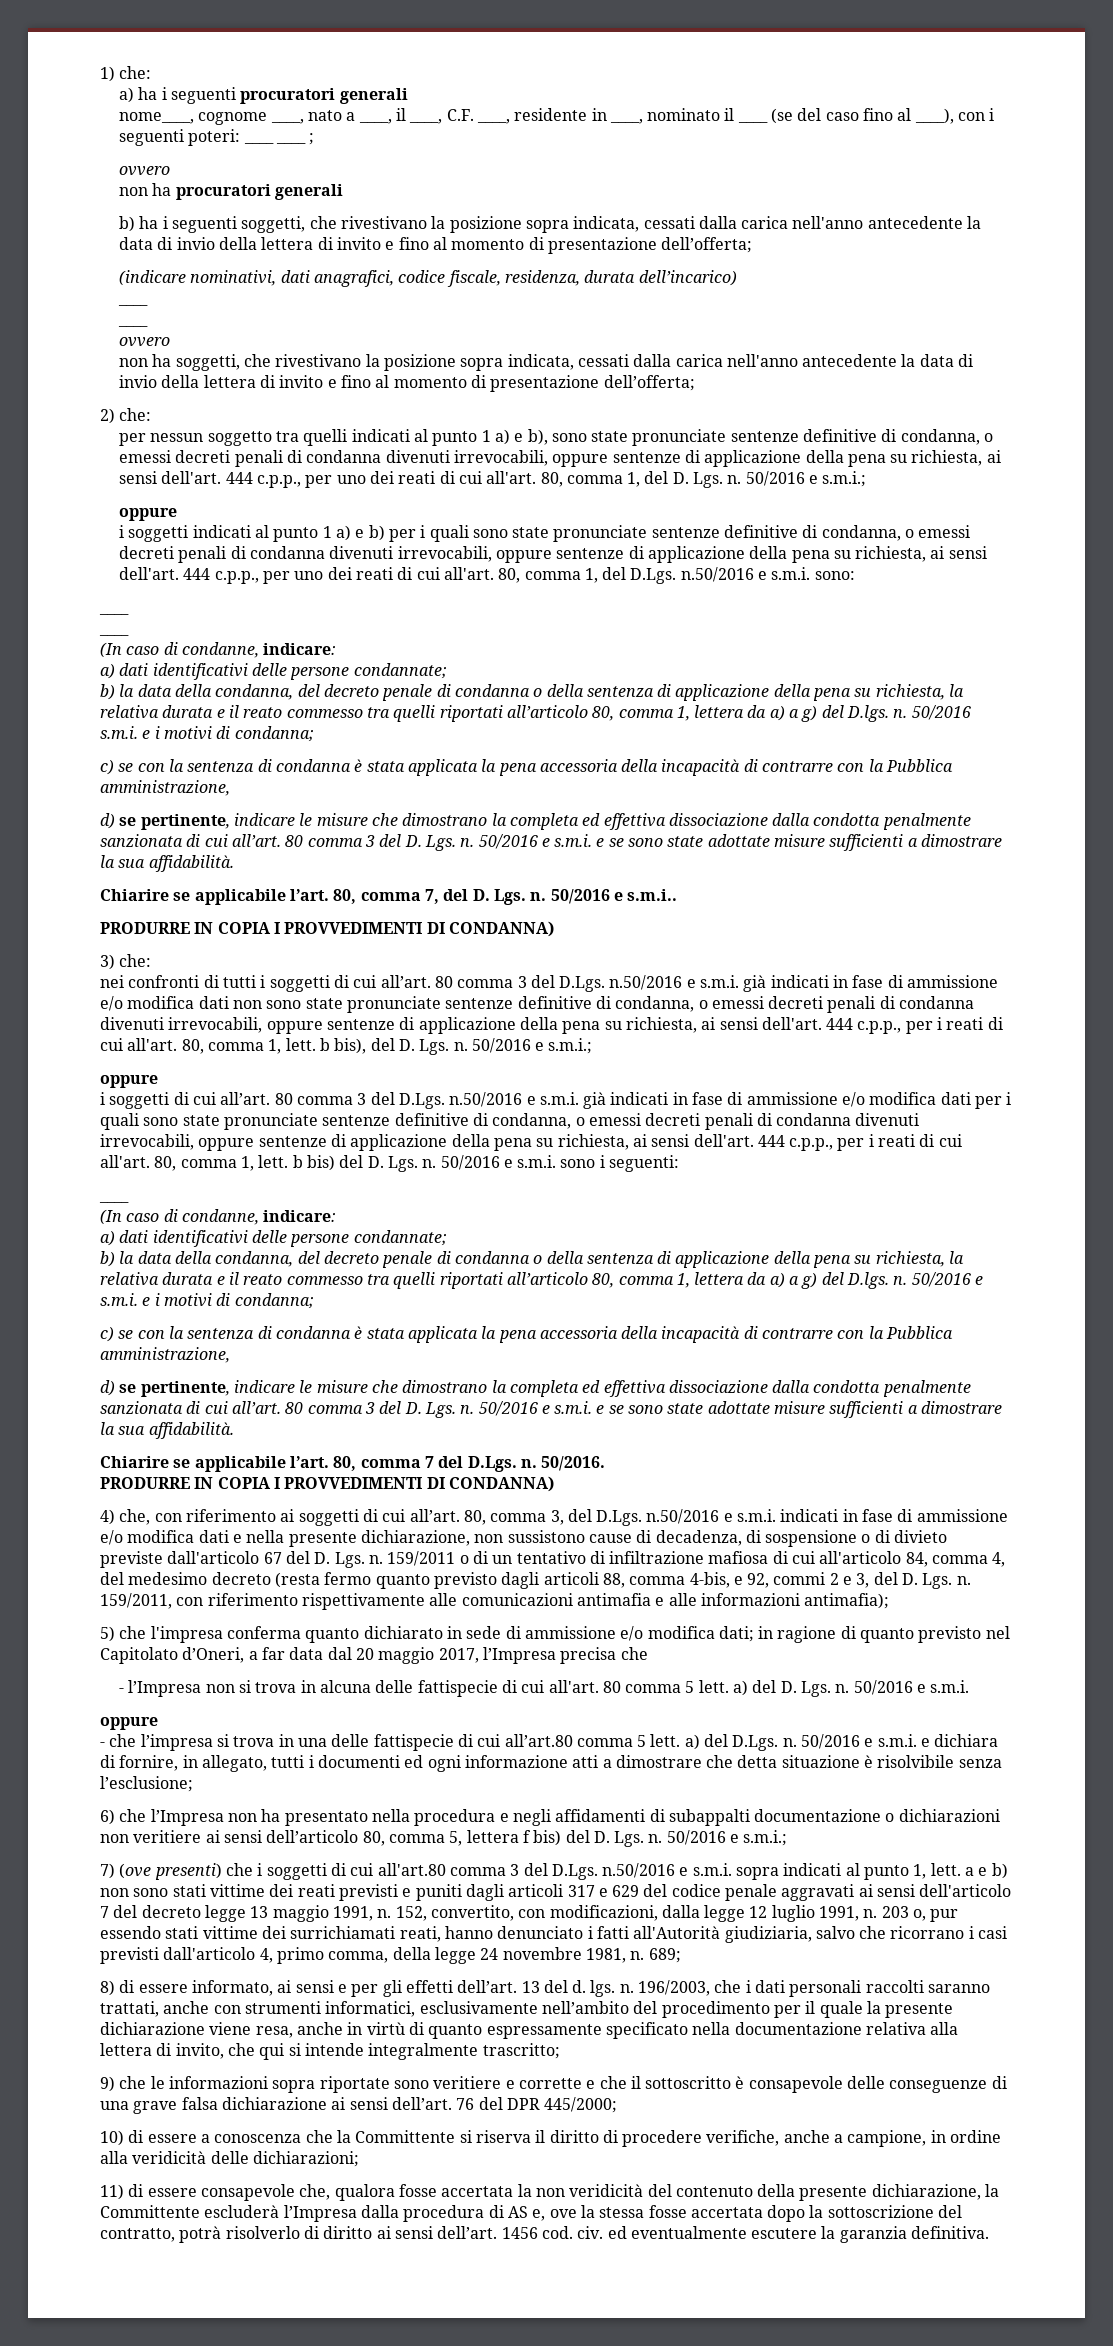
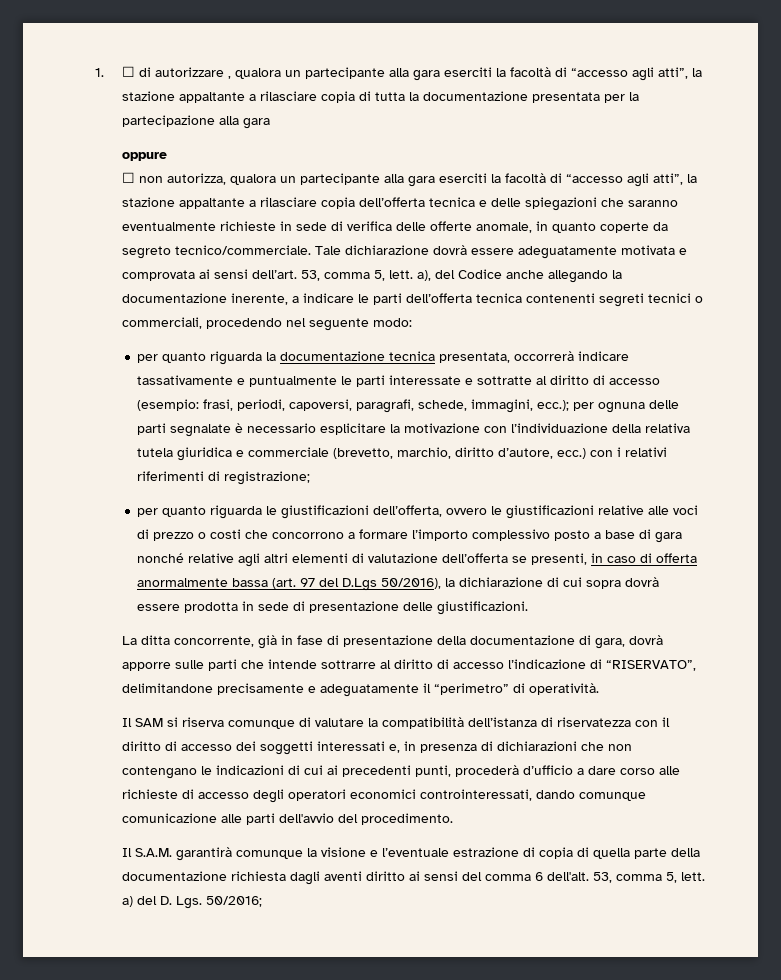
[100,66,152,82] [118,87,408,104] [118,108,735,125] [737,108,995,124] [118,129,315,146] [118,166,170,176] [118,183,343,200] [118,216,982,233] [118,237,753,254] [118,270,737,287] [117,304,148,306] [117,325,148,327] [118,337,170,347] [118,354,974,371] [118,375,695,392] [100,408,152,424] [118,429,994,446] [118,450,1001,467] [118,471,867,488] [118,508,177,521] [118,525,971,542] [118,546,987,563] [118,567,855,584] [99,613,129,615] [99,634,129,636] [100,642,337,658] [100,663,447,680] [100,684,965,701] [100,705,971,722] [100,726,314,742] [100,759,954,776] [100,780,230,796] [100,813,971,830] [100,834,1003,851] [100,855,234,872] [100,889,678,905] [100,921,554,937] [100,954,152,970] [100,975,999,992] [100,996,975,1013] [100,1017,1003,1034] [100,1038,593,1055] [100,1075,158,1088] [100,1092,1012,1109] [100,1113,920,1130] [100,1134,962,1151] [100,1155,680,1172] [99,1201,129,1203] [100,1209,337,1225] [100,1230,447,1247] [100,1251,965,1268] [100,1272,984,1289] [100,1293,314,1309] [100,1326,954,1343] [100,1347,230,1363] [100,1380,971,1397] [100,1401,1003,1418] [100,1422,234,1439] [100,1456,606,1472] [100,1476,554,1492] [100,1509,1008,1526] [100,1530,948,1547] [100,1551,1006,1568] [100,1572,971,1589] [100,1593,890,1610] [100,1626,1010,1643] [100,1647,648,1664] [118,1680,695,1697] 1) che: // a) ha i seguenti procuratori generali // nome____, cognome ____, nato a ____, il ____, C.F. ____, residente in ____, nominato il ____ (se del caso fino al ____), con i seguenti poteri: ____ ____ ; // ovvero // non ha procuratori generali // b) ha i seguenti soggetti, che rivestivano la posizione sopra indicata, cessati dalla carica nell'anno antecedente la data di invio della lettera di invito e fino al momento di presentazione dell’offerta; // (indicare nominativi, dati anagrafici, codice fiscale, residenza, durata dell’incarico) // ____ // ____ // ovvero // non ha soggetti, che rivestivano la posizione sopra indicata, cessati dalla carica nell'anno antecedente la data di invio della lettera di invito e fino al momento di presentazione dell’offerta; // 2) che: // per nessun soggetto tra quelli indicati al punto 1 a) e b), sono state pronunciate sentenze definitive di condanna, o emessi decreti penali di condanna divenuti irrevocabili, oppure sentenze di applicazione della pena su richiesta, ai sensi dell'art. 444 c.p.p., per uno dei reati di cui all'art. 80, comma 1, del D. Lgs. n. 50/2016 e s.m.i.; // oppure // i soggetti indicati al punto 1 a) e b) per i quali sono state pronunciate sentenze definitive di condanna, o emessi decreti penali di condanna divenuti irrevocabili, oppure sentenze di applicazione della pena su richiesta, ai sensi dell'art. 444 c.p.p., per uno dei reati di cui all'art. 80, comma 1, del D.Lgs. n.50/2016 e s.m.i. sono: // ____ // ____ // (In caso di condanne, indicare: // a) dati identificativi delle persone condannate; // b) la data della condanna, del decreto penale di condanna o della sentenza di applicazione della pena su richiesta, la relativa durata e il reato commesso tra quelli riportati all’articolo 80, comma 1, lettera da a) a g) del D.lgs. n. 50/2016 s.m.i. e i motivi di condanna; // c) se con la sentenza di condanna è stata applicata la pena accessoria della incapacità di contrarre con la Pubblica amministrazione, // d) se pertinente, indicare le misure che dimostrano la completa ed effettiva dissociazione dalla condotta penalmente sanzionata di cui all’art. 80 comma 3 del D. Lgs. n. 50/2016 e s.m.i. e se sono state adottate misure sufficienti a dimostrare la sua affidabilità. // Chiarire se applicabile l’art. 80, comma 7, del D. Lgs. n. 50/2016 e s.m.i.. // PRODURRE IN COPIA I PROVVEDIMENTI DI CONDANNA) // 3) che: // nei confronti di tutti i soggetti di cui all’art. 80 comma 3 del D.Lgs. n.50/2016 e s.m.i. già indicati in fase di ammissione e/o modifica dati non sono state pronunciate sentenze definitive di condanna, o emessi decreti penali di condanna divenuti irrevocabili, oppure sentenze di applicazione della pena su richiesta, ai sensi dell'art. 444 c.p.p., per i reati di cui all'art. 80, comma 1, lett. b bis), del D. Lgs. n. 50/2016 e s.m.i.; // oppure // i soggetti di cui all’art. 80 comma 3 del D.Lgs. n.50/2016 e s.m.i. già indicati in fase di ammissione e/o modifica dati per i quali sono state pronunciate sentenze definitive di condanna, o emessi decreti penali di condanna divenuti irrevocabili, oppure sentenze di applicazione della pena su richiesta, ai sensi dell'art. 444 c.p.p., per i reati di cui all'art. 80, comma 1, lett. b bis) del D. Lgs. n. 50/2016 e s.m.i. sono i seguenti: // ____ // (In caso di condanne, indicare: // a) dati identificativi delle persone condannate; // b) la data della condanna, del decreto penale di condanna o della sentenza di applicazione della pena su richiesta, la relativa durata e il reato commesso tra quelli riportati all’articolo 80, comma 1, lettera da a) a g) del D.lgs. n. 50/2016 e s.m.i. e i motivi di condanna; // c) se con la sentenza di condanna è stata applicata la pena accessoria della incapacità di contrarre con la Pubblica amministrazione, // d) se pertinente, indicare le misure che dimostrano la completa ed effettiva dissociazione dalla condotta penalmente sanzionata di cui all’art. 80 comma 3 del D. Lgs. n. 50/2016 e s.m.i. e se sono state adottate misure sufficienti a dimostrare la sua affidabilità. // Chiarire se applicabile l’art. 80, comma 7 del D.Lgs. n. 50/2016. // PRODURRE IN COPIA I PROVVEDIMENTI DI CONDANNA) // 4) che, con riferimento ai soggetti di cui all’art. 80, comma 3, del D.Lgs. n.50/2016 e s.m.i. indicati in fase di ammissione e/o modifica dati e nella presente dichiarazione, non sussistono cause di decadenza, di sospensione o di divieto previste dall'articolo 67 del D. Lgs. n. 159/2011 o di un tentativo di infiltrazione mafiosa di cui all'articolo 84, comma 4, del medesimo decreto (resta fermo quanto previsto dagli articoli 88, comma 4-bis, e 92, commi 2 e 3, del D. Lgs. n. 159/2011, con riferimento rispettivamente alle comunicazioni antimafia e alle informazioni antimafia); // 5) che l'impresa conferma quanto dichiarato in sede di ammissione e/o modifica dati; in ragione di quanto previsto nel Capitolato d’Oneri, a far data dal 20 maggio 2017, l’Impresa precisa che // - l’Impresa non si trova in alcuna delle fattispecie di cui all'art. 80 comma 5 -> [95,66,702,81] [121,91,639,103] [121,115,270,129] [121,152,167,161] [121,172,697,187] [121,197,678,211] [121,221,668,233] [121,245,687,259] [121,269,622,283] [121,293,703,307] [121,317,412,331] [137,351,630,365] [137,375,661,387] [137,399,680,413] [137,423,691,437] [137,447,668,461] [137,471,311,485] [137,505,699,519] [137,529,683,543] [137,553,698,567] [137,577,660,591] [137,601,529,615] [121,635,663,649] [121,659,696,671] [121,683,599,697] [121,717,670,729] [121,741,632,755] [121,765,680,779] [121,789,646,803] [121,813,453,825] [121,847,700,861] [121,871,677,885] 1. ☐ di autorizzare , qualora un partecipante alla gara eserciti la facoltà di “accesso agli atti”, la stazione appaltante a rilasciare copia di tutta la documentazione presentata per la partecipazione alla gara // oppure // ☐ non autorizza, qualora un partecipante alla gara eserciti la facoltà di “accesso agli atti”, la stazione appaltante a rilasciare copia dell’offerta tecnica e delle spiegazioni che saranno eventualmente richieste in sede di verifica delle offerte anomale, in quanto coperte da segreto tecnico/commerciale. Tale dichiarazione dovrà essere adeguatamente motivata e comprovata ai sensi dell’art. 53, comma 5, lett. a), del Codice anche allegando la documentazione inerente, a indicare le parti dell’offerta tecnica contenenti segreti tecnici o commerciali, procedendo nel seguente modo: // per quanto riguarda la documentazione tecnica presentata, occorrerà indicare tassativamente e puntualmente le parti interessate e sottratte al diritto di accesso (esempio: frasi, periodi, capoversi, paragrafi, schede, immagini, ecc.); per ognuna delle parti segnalate è necessario esplicitare la motivazione con l’individuazione della relativa tutela giuridica e commerciale (brevetto, marchio, diritto d’autore, ecc.) con i relativi riferimenti di registrazione; // per quanto riguarda le giustificazioni dell’offerta, ovvero le giustificazioni relative alle voci di prezzo o costi che concorrono a formare l’importo complessivo posto a base di gara nonché relative agli altri elementi di valutazione dell’offerta se presenti, in caso di offerta anormalmente bassa (art. 97 del D.Lgs 50/2016), la dichiarazione di cui sopra dovrà essere prodotta in sede di presentazione delle giustificazioni. // La ditta concorrente, già in fase di presentazione della documentazione di gara, dovrà apporre sulle parti che intende sottrarre al diritto di accesso l’indicazione di “RISERVATO”, delimitandone precisamente e adeguatamente il “perimetro” di operatività. // Il SAM si riserva comunque di valutare la compatibilità dell’istanza di riservatezza con il diritto di accesso dei soggetti interessati e, in presenza di dichiarazioni che non contengano le indicazioni di cui ai precedenti punti, procederà d’ufficio a dare corso alle richieste di accesso degli operatori economici controinteressati, dando comunque comunicazione alle parti dell'avvio del procedimento. // Il S.A.M. garantirà comunque la visione e l’eventuale estrazione di copia di quella parte della documentazione richiesta dagli aventi diritto ai sensi del comma 6 dell'alt. 53, comma 5,
[835,1680,970,1695] [100,1717,158,1730] [100,1734,999,1751] [100,1755,1002,1772] [100,1776,193,1792] [100,1809,1000,1826] [100,1830,788,1847] [100,1863,1008,1880] [100,1884,1012,1901] [100,1905,959,1922] [100,1926,1008,1943] [100,1947,681,1964] [100,1980,991,1997] [100,2001,954,2018] [100,2022,959,2039] [100,2043,560,2060] [100,2076,1007,2093] [100,2097,618,2114] [100,2130,1002,2147] [100,2151,359,2167] [100,2184,1000,2201] [100,2205,963,2222] [100,2226,990,2243] n. 50/2016 e s.m.i. // oppure // - che l’impresa si trova in una delle fattispecie di cui all’art.80 comma 5 lett. a) del D.Lgs. n. 50/2016 e s.m.i. e dichiara di fornire, in allegato, tutti i documenti ed ogni informazione atti a dimostrare che detta situazione è risolvibile senza l’esclusione; // 6) che l’Impresa non ha presentato nella procedura e negli affidamenti di subappalti documentazione o dichiarazioni non veritiere ai sensi dell’articolo 80, comma 5, lettera f bis) del D. Lgs. n. 50/2016 e s.m.i.; // 7) (ove presenti) che i soggetti di cui all'art.80 comma 3 del D.Lgs. n.50/2016 e s.m.i. sopra indicati al punto 1, lett. a e b) non sono stati vittime dei reati previsti e puniti dagli articoli 317 e 629 del codice penale aggravati ai sensi dell'articolo 7 del decreto legge 13 maggio 1991, n. 152, convertito, con modificazioni, dalla legge 12 luglio 1991, n. 203 o, pur essendo stati vittime dei surrichiamati reati, hanno denunciato i fatti all'Autorità giudiziaria, salvo che ricorrano i casi previsti dall'articolo 4, primo comma, della legge 24 novembre 1981, n. 689; // 8) di essere informato, ai sensi e per gli effetti dell’art. 13 del d. lgs. n. 196/2003, che i dati personali raccolti saranno trattati, anche con strumenti informatici, esclusivamente nell’ambito del procedimento per il quale la presente dichiarazione viene resa, anche in virtù di quanto espressamente specificato nella documentazione relativa alla lettera di invito, che qui si intende integralmente trascritto; // 9) che le informazioni sopra riportate sono veritiere e corrette e che il sottoscritto è consapevole delle conseguenze di una grave falsa dichiarazione ai sensi dell’art. 76 del DPR 445/2000; // 10) di essere a conoscenza che la Committente si riserva il diritto di procedere verifiche, anche a campione, in ordine alla veridicità delle dichiarazioni; // 11) di essere consapevole che, qualora fosse accertata la non veridicità del contenuto della presente dichiarazione, la Committente escluderà l’Impresa dalla procedura di AS e, ove la stessa fosse accertata dopo la sottoscrizione del contratto, potrà risolverlo di diritto ai sensi dell’art. 1456 cod. civ. ed eventualmente escutere la garanzia definitiva. -> [205,896,262,907] 50/2016;

